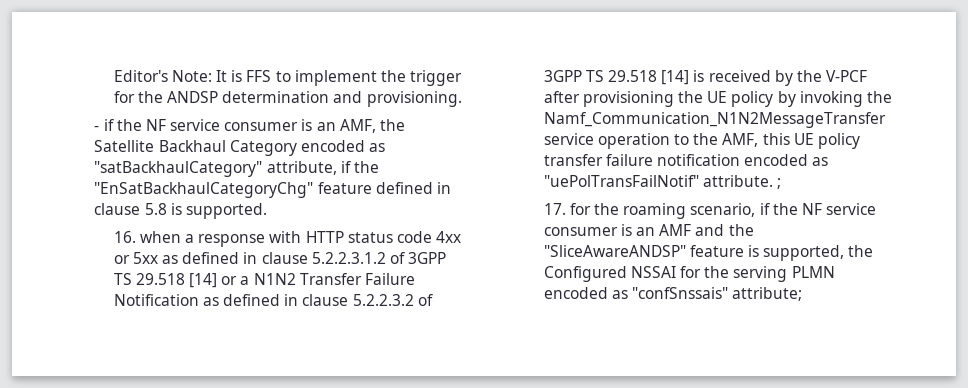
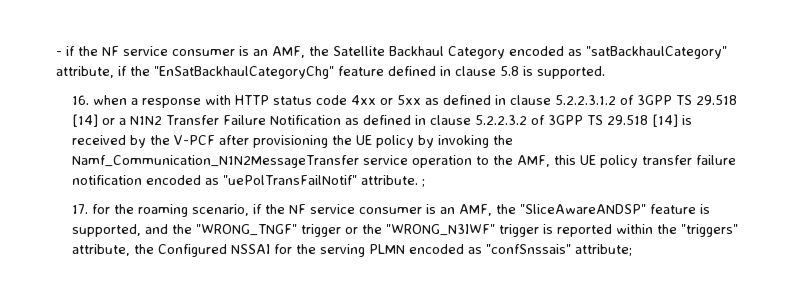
[113,70,463,86] [113,91,462,107] Editor's Note: It is FFS to implement the trigger for the ANDSP determination and provisioning. // -> (55, 53) none
[659,224,725,236] AMF and -> [459,204,493,216] AMF,
(845, 253) none -> [145,224,739,237] [72,244,131,256] and the "WRONG_TNGF" trigger or the "WRONG_N3IWF" trigger is reported within the "triggers" attribute,

